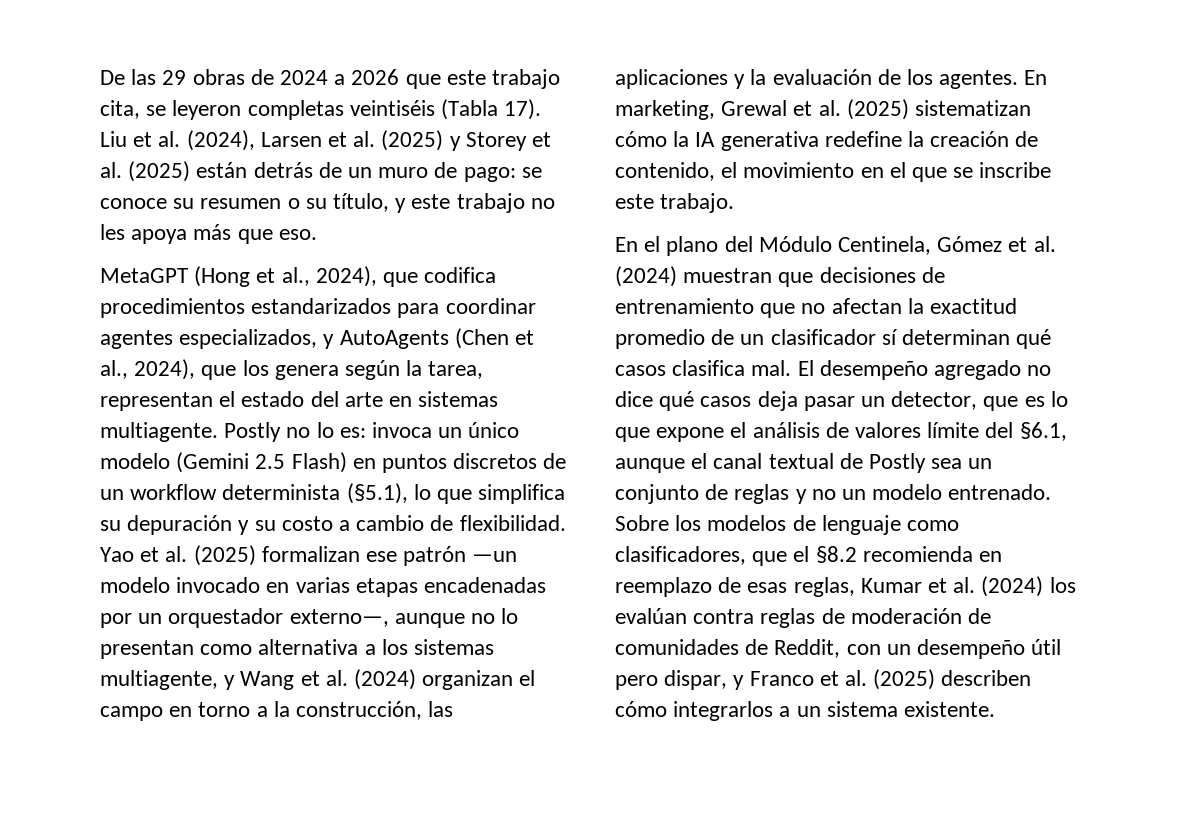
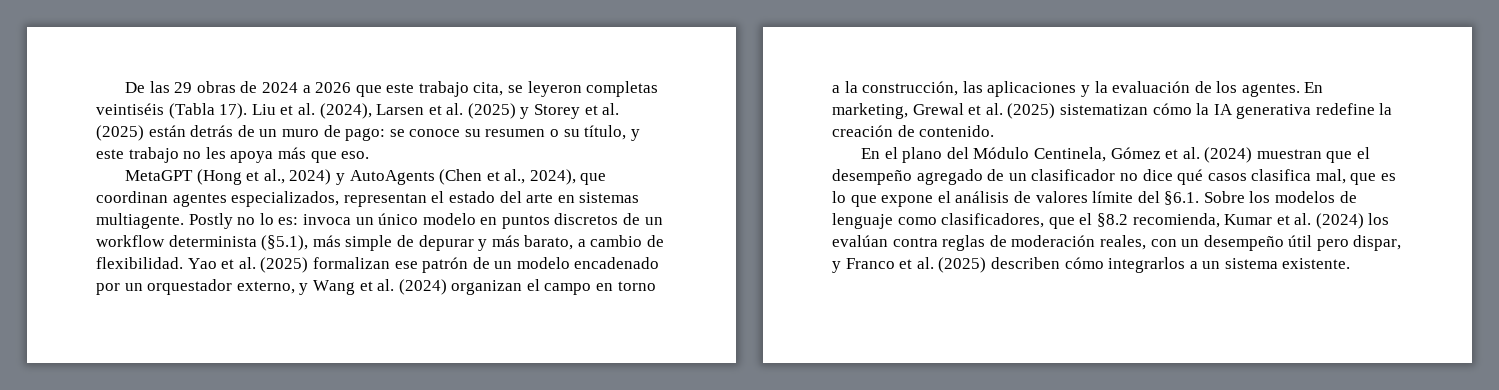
[315,266,497,287] [100,298,536,318] [100,329,318,349] 2024), que codifica procedimientos estandarizados para coordinar agentes especializados, -> [289,169,332,185] 2024)
[242,360,484,380] los genera según la tarea, -> [96,191,340,207] coordinan agentes especializados,
[176,452,347,473] (Gemini 2.5 Flash) -> (476, 219) none
[413,484,566,504] [100,515,333,535] lo que simplifica su depuración y su costo -> [312,235,574,251] más simple de depurar y más barato,
[472,551,518,562] [100,577,547,597] [100,608,519,628] [100,639,495,659] [100,670,218,690] —un modelo invocado en varias etapas encadenadas por un orquestador externo—, aunque no lo presentan como alternativa a los sistemas multiagente, -> [472,257,660,269] [96,279,295,295] de un modelo encadenado por un orquestador externo,
[615,162,1052,182] [615,193,735,213] contenido, el movimiento en el que se inscribe este trabajo. -> [919,125,995,137] contenido.
[819,267,945,283] [615,298,1018,318] [615,329,1052,349] [615,360,1052,380] [615,391,978,411] decisiones de entrenamiento que no afectan la exactitud promedio de un clasificador sí determinan qué casos clasifica mal. El desempeño agregado no dice qué casos deja pasar un detector, -> [1357,147,1371,159] [832,169,1346,185] el desempeño agregado de un clasificador no dice qué casos clasifica mal,
[1019,422,1067,441] [615,453,993,473] [615,484,1052,504] §6.1, aunque el canal textual de Postly sea un conjunto de reglas y no un modelo entrenado. -> [1164,191,1200,205] §6.1.
[862,546,1003,562] [615,577,855,597] recomienda en reemplazo de esas reglas, -> [1132,213,1220,228] recomienda,
[968,608,992,624] [615,639,841,658] de comunidades de Reddit, -> [1099,235,1146,250] reales,

